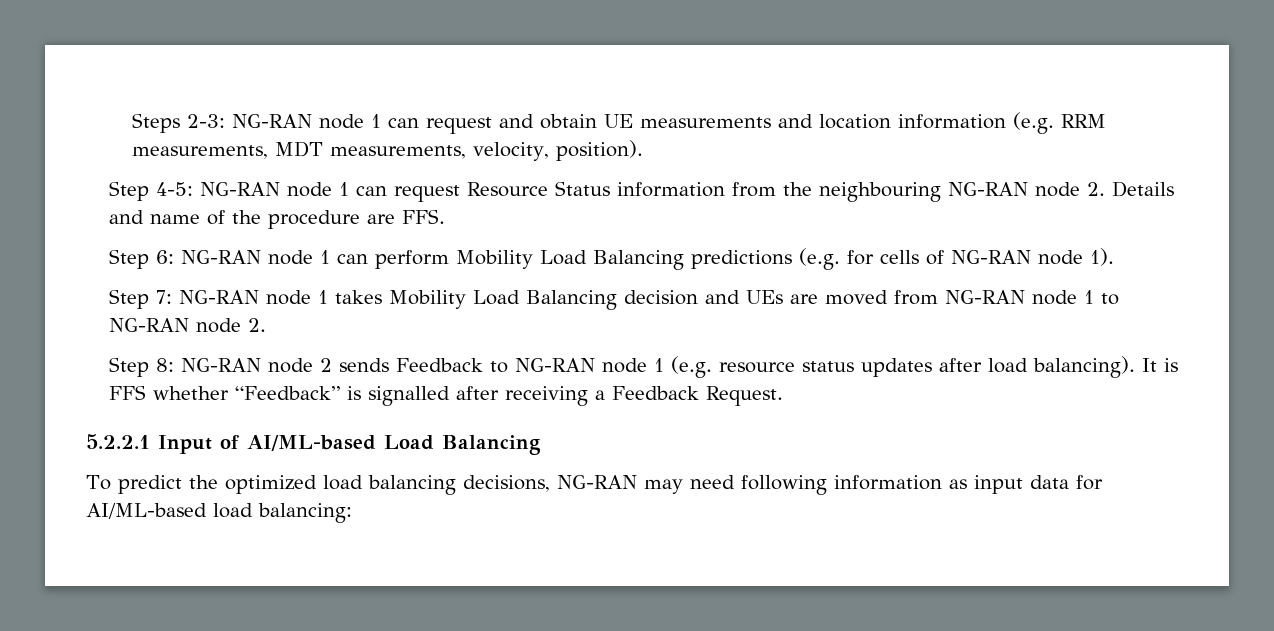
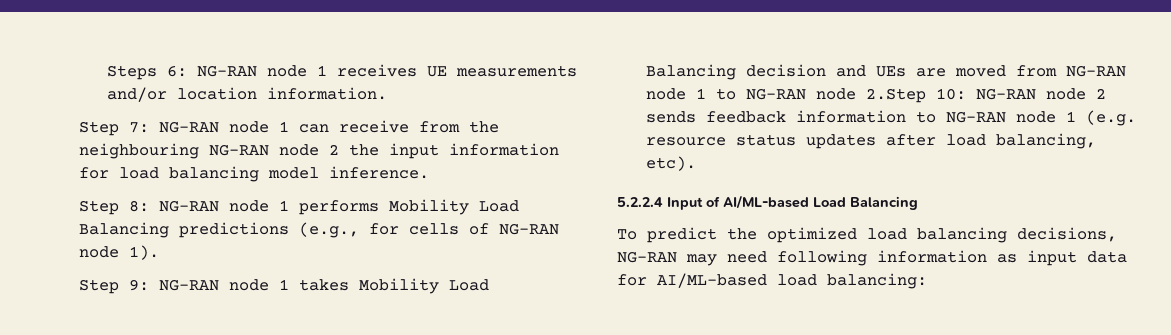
[186,112,1106,134] [131,140,643,161] [108,181,725,202] 2-3: NG-RAN node 1 can request and obtain UE measurements and location information (e.g. RRM measurements, MDT measurements, velocity, position). // Step 4-5: NG-RAN node 1 can request Resource Status information -> [167,64,578,77] [107,87,388,102] [78,120,409,136] 6: NG-RAN node 1 receives UE measurements and/or location information. // Step 7: NG-RAN node 1 can receive
[1086,181,1174,197] [108,209,445,229] [108,249,449,269] 2. Details and name of the procedure are FFS. // Step 6: NG-RAN node 1 can perform -> [328,143,559,159] [78,166,429,182] [78,200,379,215] 2 the input information for load balancing model inference. // Step 8: NG-RAN node 1 performs
[798,248,840,270] (e.g. -> [298,222,359,238] (e.g.,
[155,290,172,304] 7: -> [128,279,149,291] 9:
[247,318,266,332] [108,357,174,377] 2. // Step 8: -> [865,88,966,103] 2.Step 10:
[395,358,483,372] Feedback -> [705,110,906,123] feedback information
[1032,356,1178,378] [108,385,783,406] [86,434,150,449] balancing). It is FFS whether “Feedback” is signalled after receiving a Feedback Request. // 5.2.2.1 -> [995,133,1096,149] [645,156,696,171] [617,197,663,207] balancing, etc). // 5.2.2.4

